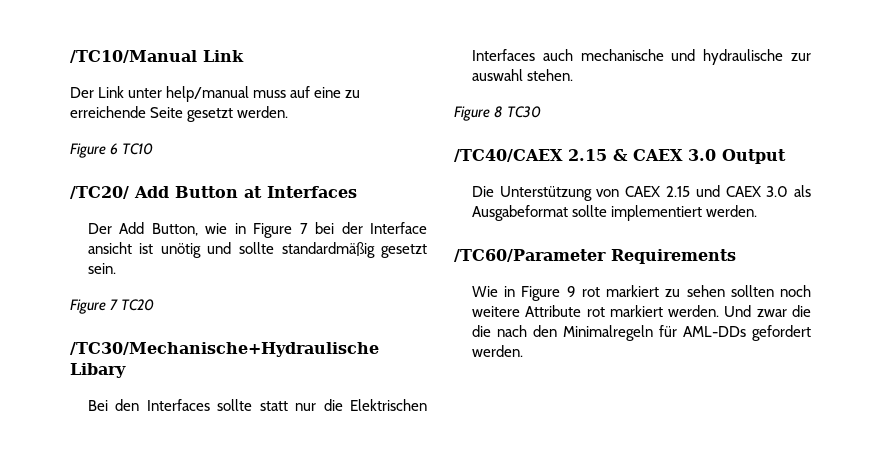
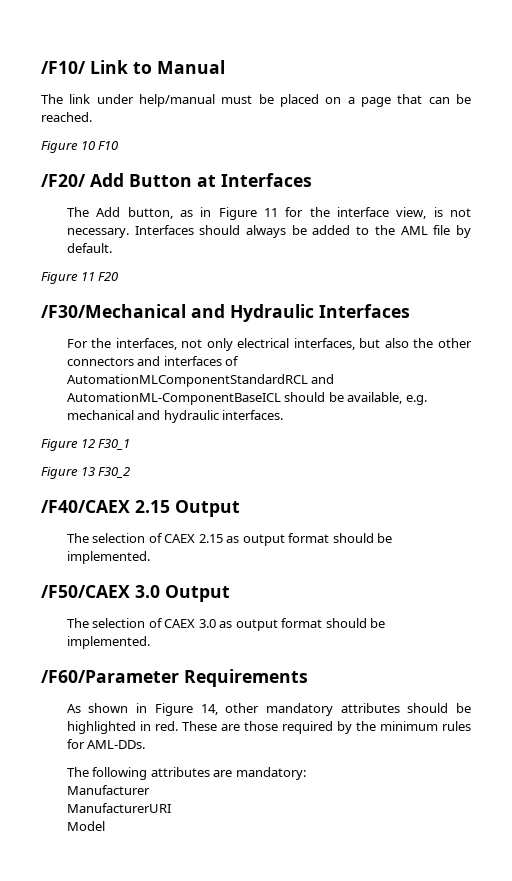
[70,50,244,63] [70,86,361,102] [70,106,289,122] [70,143,154,158] [70,186,357,199] [87,222,428,238] [87,242,427,258] [87,263,116,274] [70,299,155,314] [70,342,379,357] [70,363,126,378] [87,399,427,411] [471,49,811,65] [471,69,574,81] [454,106,542,121] [454,149,786,164] [471,185,811,201] [471,205,758,221] [454,249,736,264] [471,285,811,301] [471,305,812,317] [471,325,811,341] [471,345,523,357] /TC10/Manual Link // Der Link unter help/manual muss auf eine zu erreichende Seite gesetzt werden. // Figure 6 TC10 // /TC20/ Add Button at Interfaces // Der Add Button, wie in Figure 7 bei der Interface ansicht ist unötig und sollte standardmäßig gesetzt sein. // Figure 7 TC20 // /TC30/Mechanische+Hydraulische Libary // Bei den Interfaces sollte statt nur die Elektrischen Interfaces auch mechanische und hydraulische zur auswahl stehen. // Figure 8 TC30 // /TC40/CAEX 2.15 & CAEX 3.0 Output // Die Unterstützung von CAEX 2.15 und CAEX 3.0 als Ausgabeformat sollte implementiert werden. // /TC60/Parameter Requirements // Wie in Figure 9 rot markiert zu sehen sollten noch weitere Attribute rot markiert werden. Und zwar die die nach den Minimalregeln für AML-DDs gefordert werden. -> [41,60,225,74] [41,94,471,107] [41,112,92,122] [41,141,119,153] [41,173,312,187] [66,207,471,220] [66,225,471,238] [66,243,112,253] [41,272,119,284] [41,304,410,322] [66,338,472,351] [66,356,240,366] [66,374,335,387] [66,392,427,405] [66,410,284,423] [41,439,131,451] [41,467,131,479] [41,500,240,517] [66,533,393,546] [66,551,150,564] [41,585,230,602] [66,618,386,631] [66,636,150,649] [41,669,308,687] [66,703,472,716] [66,721,471,734] [66,739,146,749] [66,767,306,780] [66,785,150,795] [66,803,171,813] [66,821,105,831] /F10/ Link to Manual // The link under help/manual must be placed on a page that can be reached. // Figure 10 F10 // /F20/ Add Button at Interfaces // The Add button, as in Figure 11 for the interface view, is not necessary. Interfaces should always be added to the AML file by default. // Figure 11 F20 // /F30/Mechanical and Hydraulic Interfaces // For the interfaces, not only electrical interfaces, but also the other connectors and interfaces of AutomationMLComponentStandardRCL and AutomationML-ComponentBaseICL should be available, e.g. mechanical and hydraulic interfaces. // Figure 12 F30_1 // Figure 13 F30_2 // /F40/CAEX 2.15 Output // The selection of CAEX 2.15 as output format should be implemented. // /F50/CAEX 3.0 Output // The selection of CAEX 3.0 as output format should be implemented. // /F60/Parameter Requirements // As shown in Figure 14, other mandatory attributes should be highlighted in red. These are those required by the minimum rules for AML-DDs. // The following attributes are mandatory: // Manufacturer // ManufacturerURI // Model

